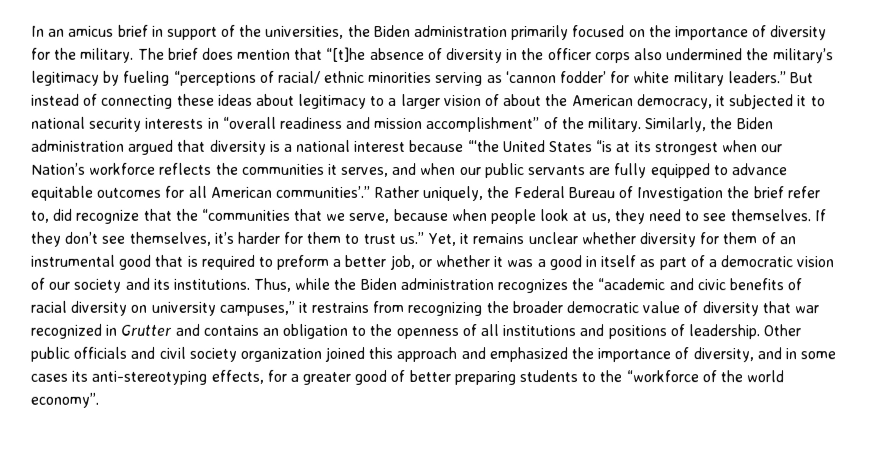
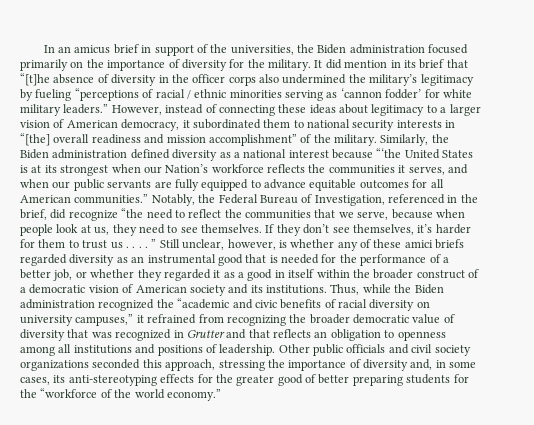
[511,25,626,41] primarily focused -> [428,44,469,54] [20,59,68,71] focused primarily
[137,47,292,60] The brief does mention -> [314,59,445,69] It did mention in its brief
[277,70,321,84] racial/ -> [155,89,191,99] racial /
[789,72,814,84] But -> [111,105,162,115] However,
[503,94,569,107] about the -> (65, 123) none
[729,94,808,110] subjected it -> [192,119,291,129] subordinated them
[222,116,277,129] “overall -> [20,133,90,146] “[the] overall
[128,139,281,155] argued that diversity is -> [130,149,231,161] defined diversity as
[596,140,614,153] “is -> [20,165,28,173] is
[275,185,485,202] communities’.” Rather uniquely, -> [74,194,195,206] communities.” Notably,
[637,186,821,202] [31,208,291,224] Investigation the brief refer to, did recognize that the “communities -> [314,194,478,206] [20,208,311,221] Investigation, referenced in the brief, did recognize “the need to reflect the communities
[398,231,776,248] us.” Yet, it remains unclear whether diversity for them of -> [110,239,465,251] [20,254,128,266] us . . . . ” Still unclear, however, is whether any of these amici briefs regarded diversity as
[200,254,330,270] required to preform -> [281,254,441,266] needed for the performance of
[493,255,687,271] it was a good in itself as part -> [137,269,465,281] they regarded it as a good in itself within the broader construct
[48,281,71,290] our -> [135,285,187,293] American
[497,279,569,294] recognizes -> [98,299,155,311] recognized
[311,301,370,313] restrains -> [147,314,197,324] refrained
[793,305,819,314] war -> [91,332,112,338] was
[202,324,259,336] contains -> [248,329,311,338] that reflects
[369,323,477,340] the openness of -> [397,331,446,341] [20,346,55,356] openness among
[239,346,782,363] organization joined this approach and emphasized the importance of diversity, and -> [20,359,433,371] organizations seconded this approach, stressing the importance of diversity and,
[30,373,68,382] cases -> [20,377,50,385] cases,
[210,369,299,384] effects, for a -> [160,374,233,383] effects for the
[581,372,597,383] to -> [453,374,469,383] for
[30,392,99,408] economy”. -> [166,389,221,401] economy.”

